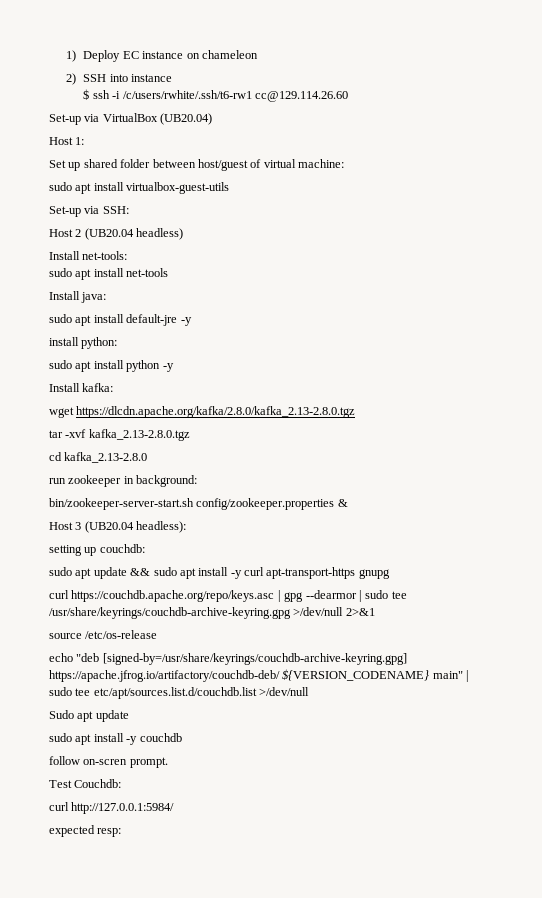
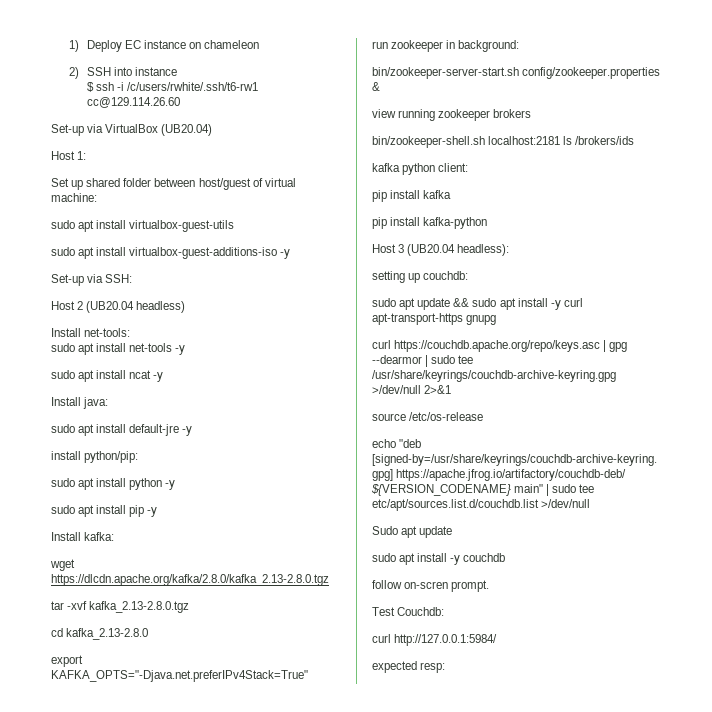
(230, 188) none -> [51,247,291,259] // sudo apt install virtualbox-guest-additions-iso -y
(169, 272) none -> [175,345,186,355] [51,370,164,382] -y // sudo apt install ncat -y
[81,337,118,349] python: -> [84,451,139,463] python/pip:
(174, 367) none -> [51,505,158,517] // sudo apt install pip -y
(148, 457) none -> [51,655,83,667] [51,670,308,682] // export KAFKA_OPTS="-Djava.net.preferIPv4Stack=True"
(348, 503) none -> [372,109,532,121] [372,136,635,148] [372,163,469,175] [372,190,452,202] [372,217,488,229] // view running zookeeper brokers // bin/zookeeper-shell.sh localhost:2181 ls /brokers/ids // kafka python client: // pip install kafka // pip install kafka-python

